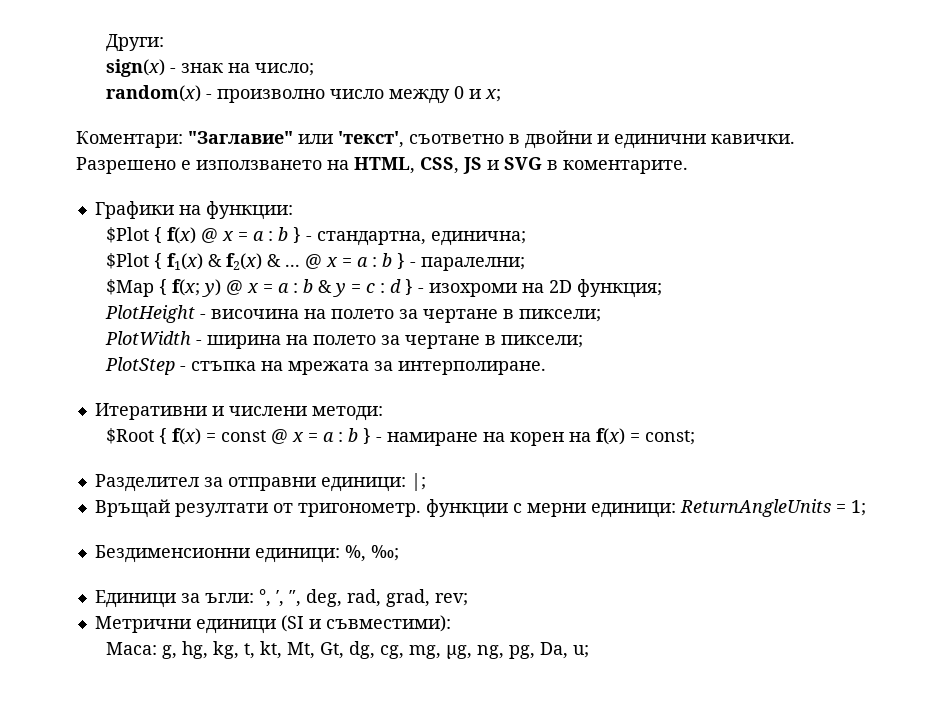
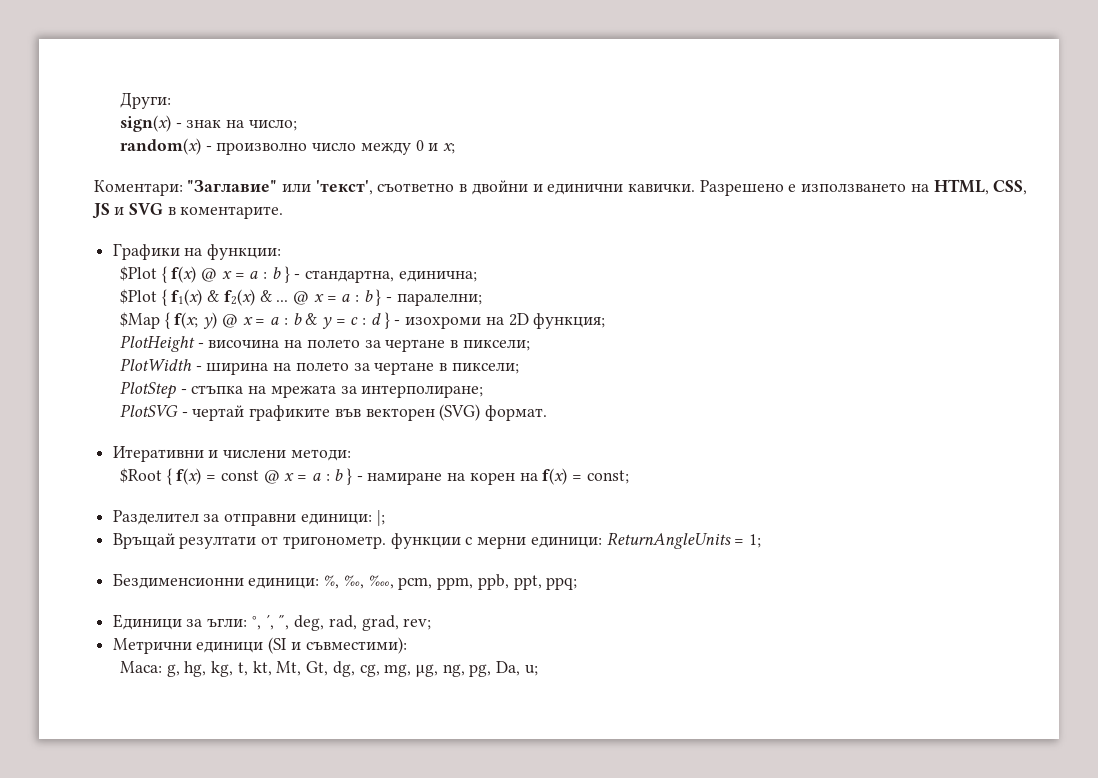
[398,361,547,375] интерполиране. -> [361,385,484,398] [119,404,548,421] интерполиране; // PlotSVG - чертай графиките във векторен (SVG) формат.
[371,545,400,561] ‰; -> [343,574,578,590] ‰, ‱, pcm, ppm, ppb, ppt, ppq;

